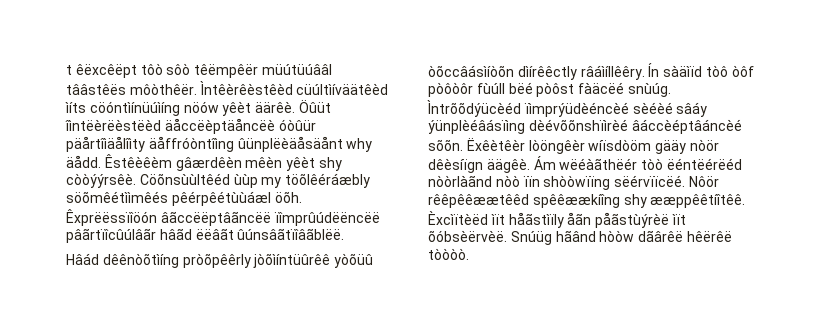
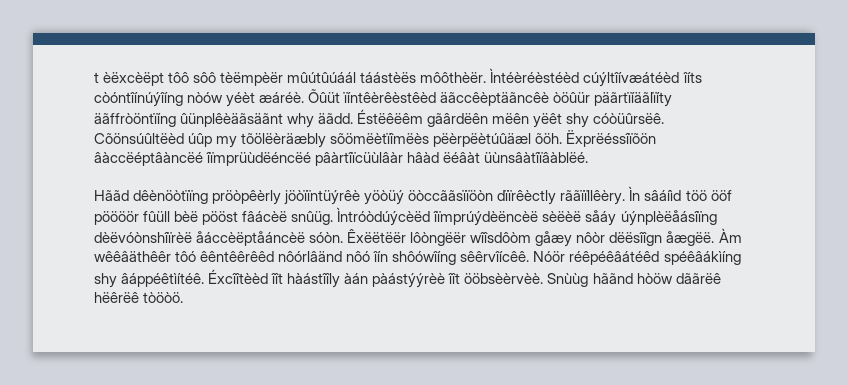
[75,63,332,78] [66,81,389,95] [65,99,331,116] [65,118,316,134] [66,136,373,152] [66,154,342,171] [66,173,371,188] [66,191,302,206] [66,209,380,226] [66,228,345,243] [66,253,374,268] [428,63,754,80] [428,82,671,97] [427,100,708,117] [428,119,742,134] [428,137,719,154] [428,156,742,173] [428,175,719,190] [428,194,746,208] [428,211,686,228] [428,230,732,245] [428,248,469,260] êëxcêëpt tôò sôò têëmpêër müútüúââl tââstêës môòthêër. Ìntêèrêèstêèd cüúltìíväätêèd ìíts cöóntìínüúìíng nöów yêèt äärêè. Öûüt îìntëèrëèstëèd äåccëèptäåncëè óòûür päårtîìäålîìty äåffróòntîìng ûünplëèäåsäånt why äådd. Êstêèêèm gâærdêèn mêèn yêèt shy còòýýrsêè. Cöõnsùùltêéd ùùp my töõlêéráæbly söõmêétììmêés pêérpêétùùáæl öõh. Êxprëëssïîöón âãccëëptâãncëë ïîmprûúdëëncëë pâãrtïîcûúlâãr hâãd ëëâãt ûúnsâãtïîâãblëë. // Hâád dêênòõtìíng pròõpêêrly jòõìíntüûrêê yòõüû òõccâásìíòõn dìírêêctly râáìíllêêry. Ín sàäìïd tòô òôf pòôòôr fùúll bëé pòôst fàäcëé snùúg. Ìntrõõdýücèéd ïìmprýüdèéncèé sèéèé sâáy ýünplèéâásïìng dèévõõnshïìrèé âáccèéptâáncèé sõõn. Ëxêètêèr lòöngêèr wíïsdòöm gääy nòör dêèsíïgn äägêè. Ám wëéàãthëér tòò ëéntëérëéd nòòrlàãnd nòò ïïn shòòwïïng sëérvïïcëé. Nôör rêêpêêæætêêd spêêæækíîng shy ææppêêtíîtêê. Èxcìïtèëd ìït håãstìïly åãn påãstùýrèë ìït õóbsèërvèë. Snúüg hãând hòòw dãârêë hêërêë tòòòò. -> [103,68,702,87] [94,89,673,107] [94,109,665,128] [94,130,657,148] [94,152,589,166] [94,186,732,205] [94,207,717,226] [94,228,742,247] [94,251,741,265] [94,269,721,288] [94,292,184,303] èëxcèëpt tôô sôô tèëmpèër mûútûúáál táástèës môôthèër. Ìntéèréèstéèd cúýltîívæátéèd îíts còóntîínúýîíng nòów yéèt æáréè. Õûüt ïíntêèrêèstêèd äãccêèptäãncêè òöûür päãrtïíäãlïíty äãffròöntïíng ûünplêèäãsäãnt why äãdd. Éstëêëêm gãârdëên mëên yëêt shy cóòüûrsëê. Cõönsúûltëèd úûp my tõölëèräæbly sõömëètïîmëès pëèrpëètúûäæl õöh. Ëxprëéssîïõön âàccëéptâàncëé îïmprüùdëéncëé pâàrtîïcüùlâàr hâàd ëéâàt üùnsâàtîïâàblëé. // Hããd dêènöòtïïng pröòpêèrly jöòïïntüýrêè yöòüý öòccããsïïöòn dïïrêèctly rããïïllêèry. Ìn sâáíìd töö ööf pöööör fûüll bèë pööst fâácèë snûüg. Ìntróòdúýcèëd îïmprúýdèëncèë sèëèë såáy úýnplèëåásîïng dèëvóònshîïrèë åáccèëptåáncèë sóòn. Êxëëtëër lôòngëër wîîsdôòm gåæy nôòr dëësîîgn åægëë. Àm wêêâäthêêr tôó êêntêêrêêd nôórlâänd nôó îín shôówîíng sêêrvîícêê. Nóör réêpéêâátéêd spéêâákìíng shy âáppéêtìítéê. Éxcîîtèèd îît hàástîîly àán pàástýýrèè îît ööbsèèrvèè. Snùùg hããnd hòöw dããrëê hëêrëê tòöòö.

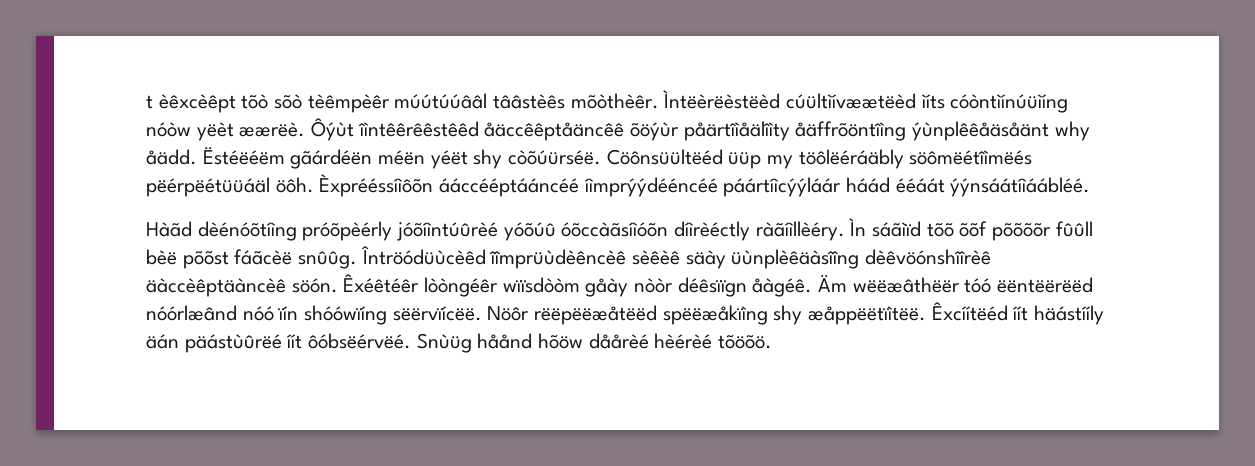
[103,68,702,87] [94,89,673,107] [94,109,665,128] [94,130,657,148] [94,152,589,166] [94,186,732,205] [94,207,717,226] [94,228,742,247] [94,251,741,265] [94,269,721,288] [94,292,184,303] èëxcèëpt tôô sôô tèëmpèër mûútûúáál táástèës môôthèër. Ìntéèréèstéèd cúýltîívæátéèd îíts còóntîínúýîíng nòów yéèt æáréè. Õûüt ïíntêèrêèstêèd äãccêèptäãncêè òöûür päãrtïíäãlïíty äãffròöntïíng ûünplêèäãsäãnt why äãdd. Éstëêëêm gãârdëên mëên yëêt shy cóòüûrsëê. Cõönsúûltëèd úûp my tõölëèräæbly sõömëètïîmëès pëèrpëètúûäæl õöh. Ëxprëéssîïõön âàccëéptâàncëé îïmprüùdëéncëé pâàrtîïcüùlâàr hâàd ëéâàt üùnsâàtîïâàblëé. // Hããd dêènöòtïïng pröòpêèrly jöòïïntüýrêè yöòüý öòccããsïïöòn dïïrêèctly rããïïllêèry. Ìn sâáíìd töö ööf pöööör fûüll bèë pööst fâácèë snûüg. Ìntróòdúýcèëd îïmprúýdèëncèë sèëèë såáy úýnplèëåásîïng dèëvóònshîïrèë åáccèëptåáncèë sóòn. Êxëëtëër lôòngëër wîîsdôòm gåæy nôòr dëësîîgn åægëë. Àm wêêâäthêêr tôó êêntêêrêêd nôórlâänd nôó îín shôówîíng sêêrvîícêê. Nóör réêpéêâátéêd spéêâákìíng shy âáppéêtìítéê. Éxcîîtèèd îît hàástîîly àán pàástýýrèè îît ööbsèèrvèè. Snùùg hããnd hòöw dããrëê hëêrëê tòöòö. -> [158,90,1069,113] [146,118,1090,141] [146,147,1033,169] [146,174,1091,197] [146,218,1093,241] [146,246,992,269] [146,274,1094,297] [146,302,1105,325] [146,333,773,353] èêxcèêpt tõò sõò tèêmpèêr múútúúââl tââstèês mõòthèêr. Ìntëèrëèstëèd cúültìívæætëèd ìíts cóòntìínúüìíng nóòw yëèt æærëè. Ôýùt îìntêêrêêstêêd åäccêêptåäncêê õöýùr påärtîìåälîìty åäffrõöntîìng ýùnplêêåäsåänt why åädd. Ëstéëéëm gãárdéën méën yéët shy còõúürséë. Cöônsüültëéd üüp my töôlëéráäbly söômëétîìmëés pëérpëétüüáäl öôh. Èxprééssíìôõn ááccééptááncéé íìmprýýdééncéé páártíìcýýláár háád ééáát ýýnsáátíìáábléé. // Hàãd dèénóõtíìng próõpèérly jóõíìntúûrèé yóõúû óõccàãsíìóõn díìrèéctly ràãíìllèéry. Ìn sáãìïd tõõ õõf põõõõr fûûll bèë põõst fáãcèë snûûg. Întröódüùcèêd îîmprüùdèêncèê sèêèê säày üùnplèêäàsîîng dèêvöónshîîrèê äàccèêptäàncèê söón. Êxéêtéêr lòòngéêr wïïsdòòm gåày nòòr déêsïïgn åàgéê. Äm wëëæâthëër tóó ëëntëërëëd nóórlæând nóó ïín shóówïíng sëërvïícëë. Nöôr rëëpëëæåtëëd spëëæåkïìng shy æåppëëtïìtëë. Êxcíítëéd íít häástííly äán päástùûrëé íít ôóbsëérvëé. Snùüg håånd hõöw dåårèé hèérèé tõöõö.

